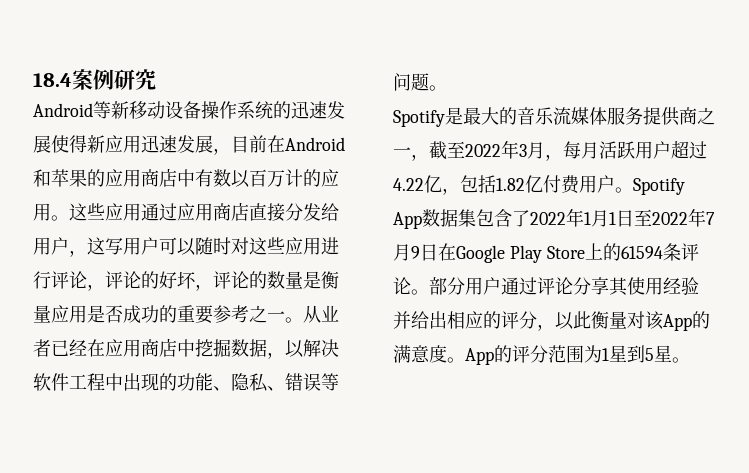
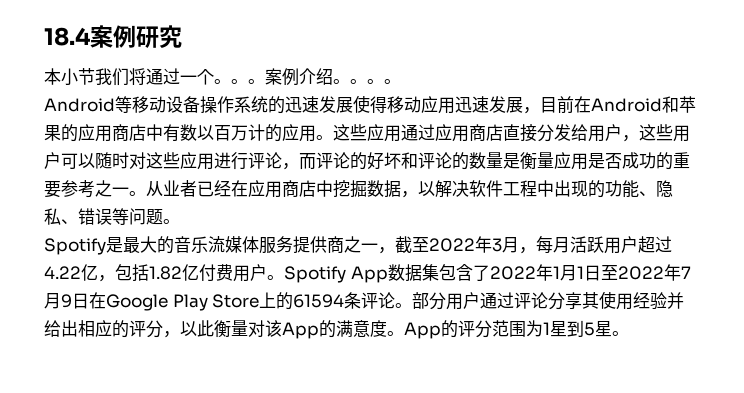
(156, 79) none -> [44,68,401,86] // 本小节我们将通过一个。。。案例介绍。。。。
[111,101,129,119] 新 -> (132, 104) none
[87,135,105,153] 新 -> [387,96,421,113] 移动
[105,238,123,255] 写 -> [656,124,673,141] 些
(105, 287) none -> [299,153,316,170] 而
[195,284,213,291] ， -> [401,152,418,169] 和

